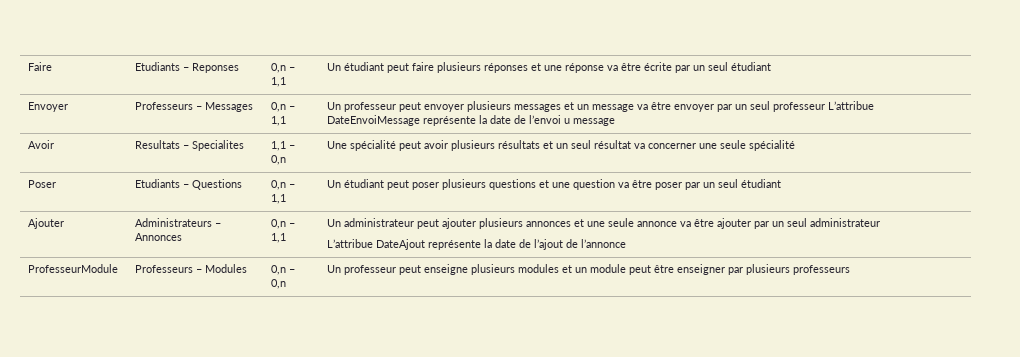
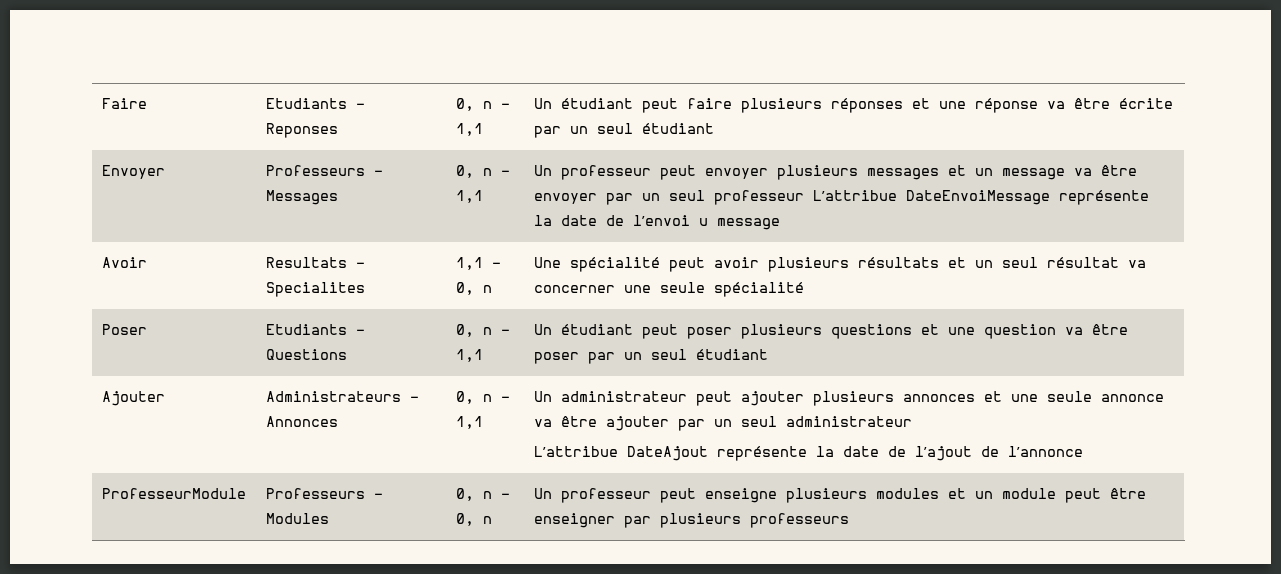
[271,63,287,73] 0,n -> [455,98,492,111] 0, n
[271,102,287,112] 0,n -> [455,165,492,178] 0, n
[271,155,287,165] 0,n -> [455,282,492,295] 0, n
[271,180,287,190] 0,n -> [455,324,492,337] 0, n
[271,219,287,229] 0,n -> [455,391,492,404] 0, n
[271,265,296,275] [271,279,287,289] 0,n – 0,n -> [455,488,510,501] [455,513,492,526] 0, n – 0, n

